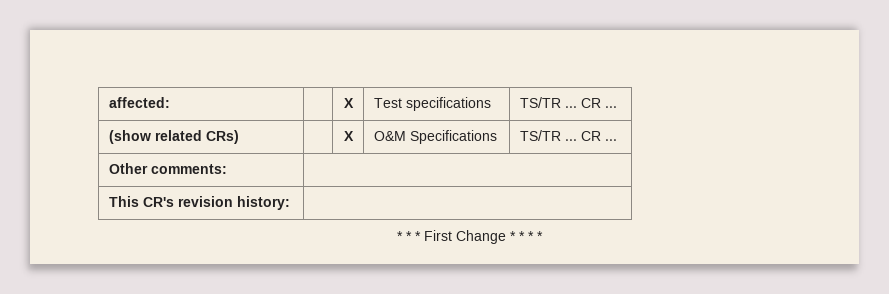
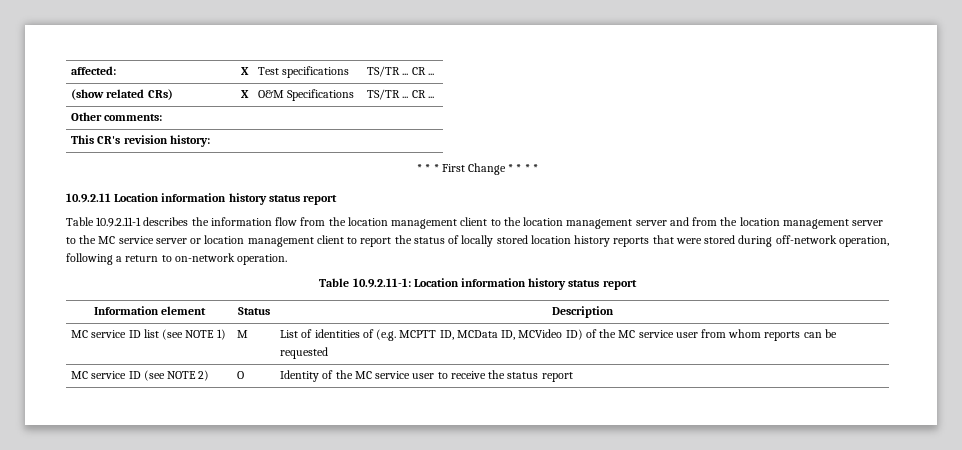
(543, 236) none -> [66,193,338,205] [66,217,884,229] [66,235,889,247] [66,253,288,265] [319,278,637,290] [93,306,207,315] [238,307,270,315] [551,306,614,318] [71,329,226,340] [237,330,249,338] [280,329,837,341] [280,347,329,359] [71,370,210,381] [237,371,245,379] [280,370,573,382] // 10.9.2.11 Location information history status report // Table 10.9.2.11-1 describes the information flow from the location management client to the location management server and from the location management server to the MC service server or location management client to report the status of locally stored location history reports that were stored during off-network operation, following a return to on-network operation. // Table 10.9.2.11-1: Location information history status report // Information element | Status | Description // MC service ID list (see NOTE 1) | M | List of identities of (e.g. MCPTT ID, MCData ID, MCVideo ID) of the MC service user from whom reports can be requested // MC service ID (see NOTE 2) | O | Identity of the MC service user to receive the status report

